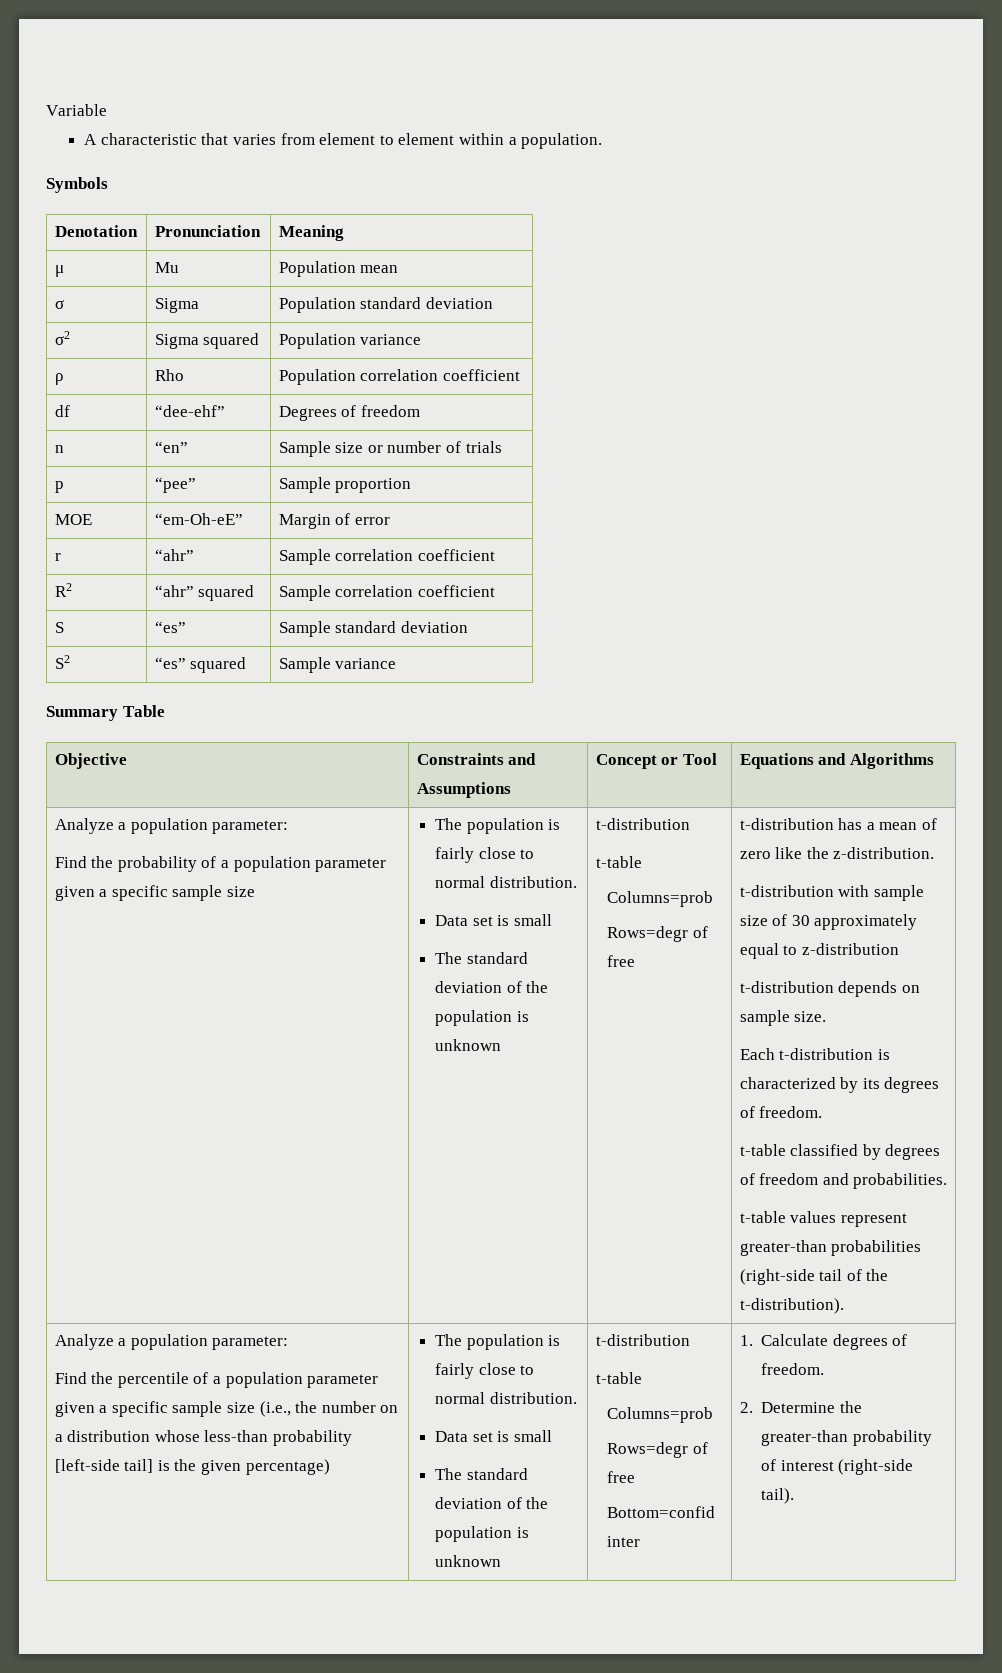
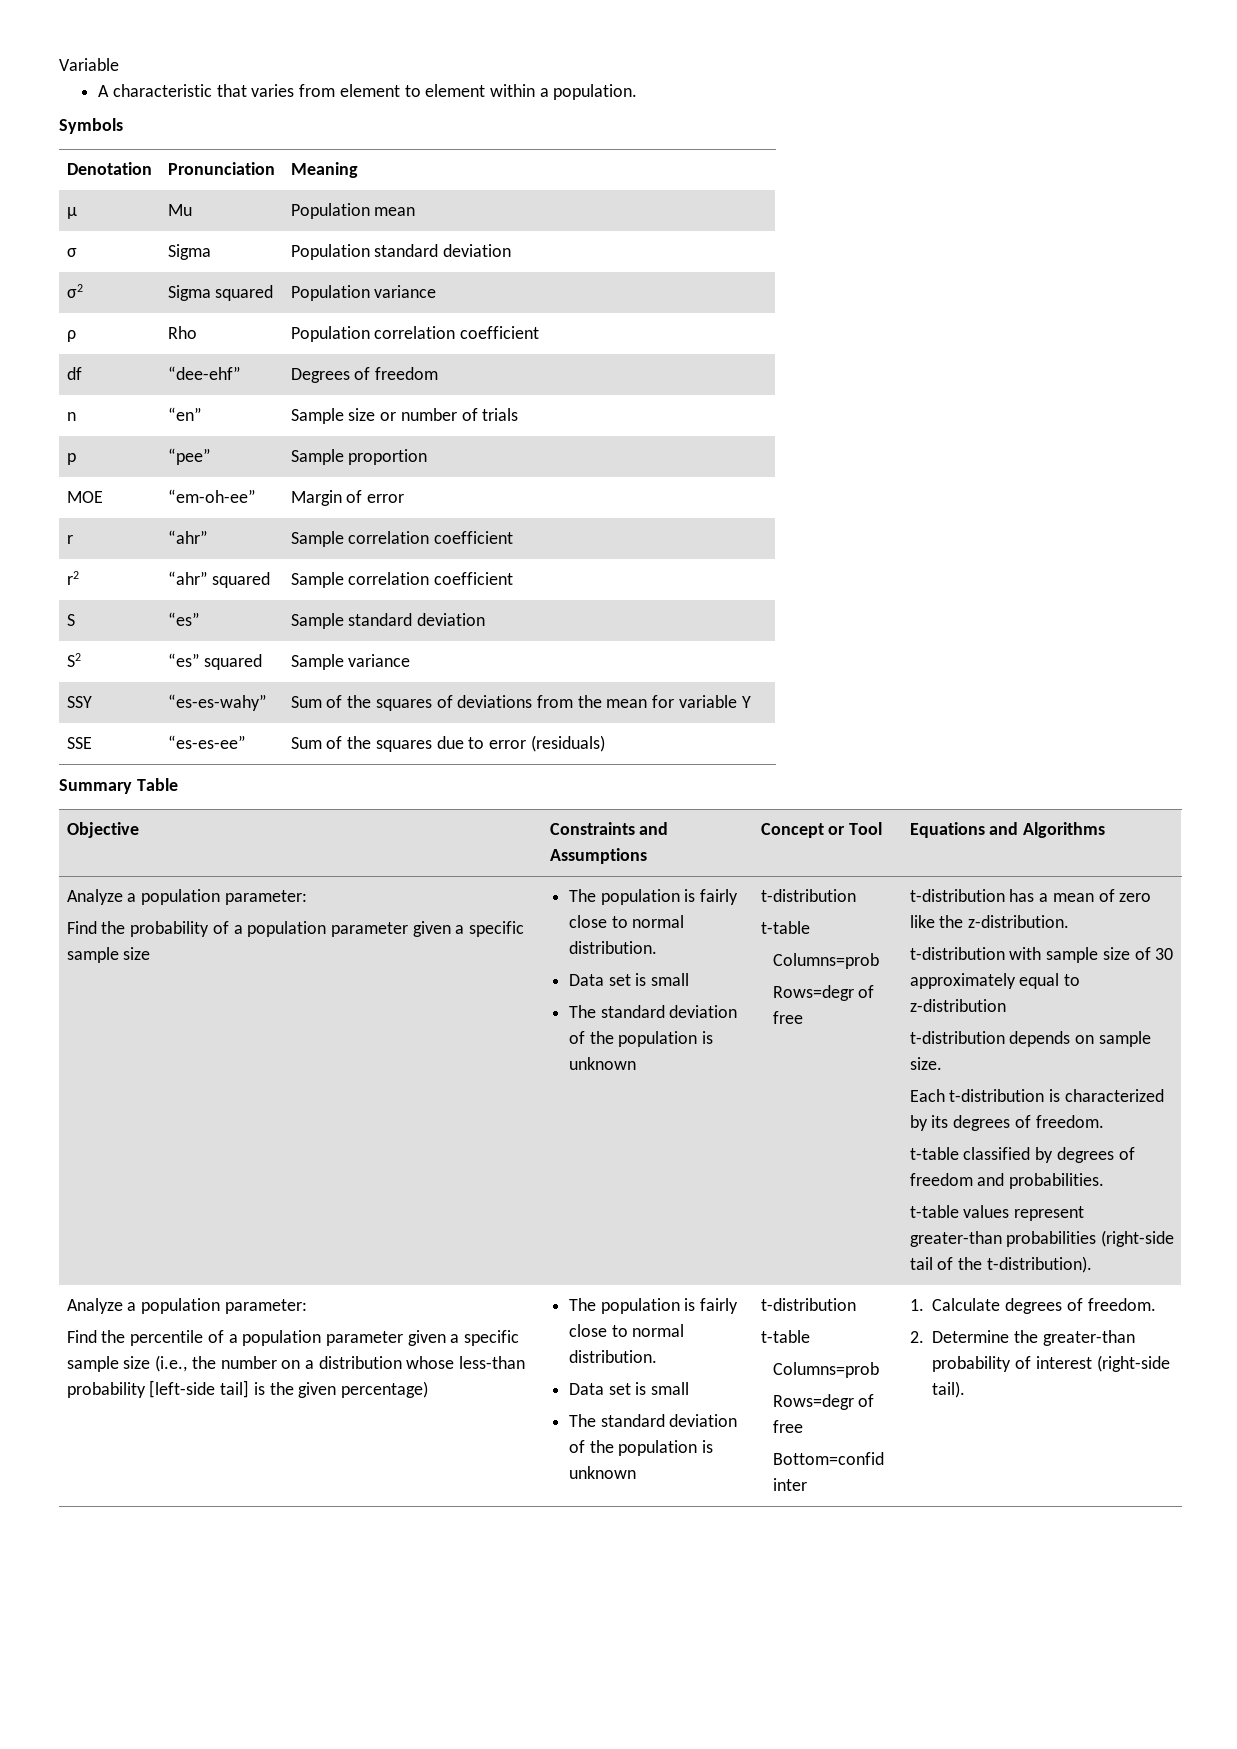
[154,513,243,525] “em-Oh-eE” -> [167,489,256,503] “em-oh-ee”
[54,583,72,597] R2 -> [66,571,79,585] r2
(397, 663) none -> [66,696,92,708] [167,694,267,711] [290,695,751,711] [66,737,92,749] [167,735,246,749] [290,735,605,752] // SSY | “es-es-wahy” | Sum of the squares of deviations from the mean for variable Y // SSE | “es-es-ee” | Sum of the squares due to error (residuals)

